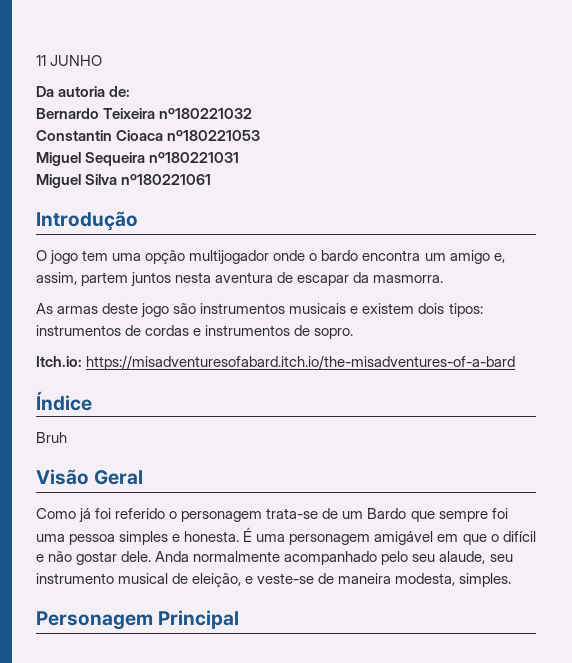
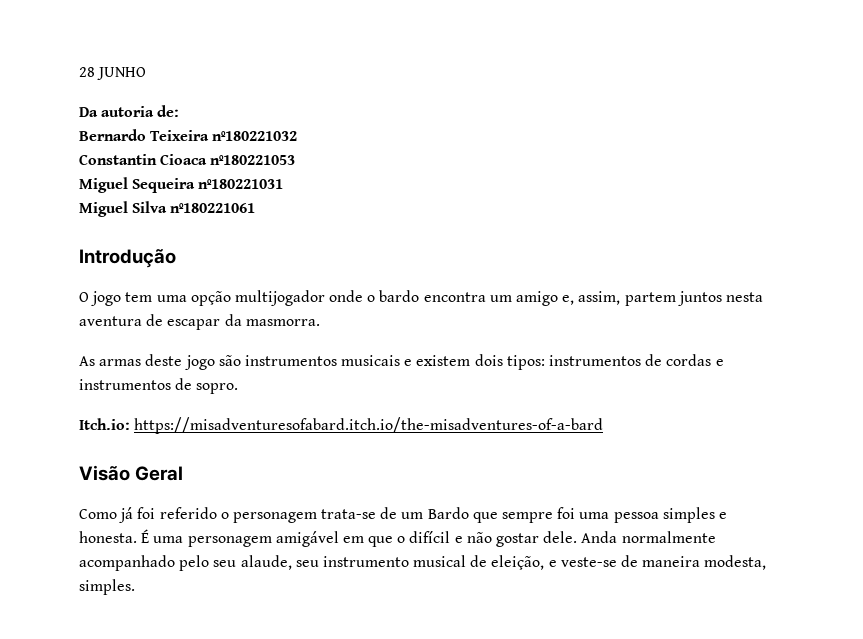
[36,55,46,66] 11 -> [79,67,95,77] 28
[36,391,92,411] [36,432,67,443] // Índice // Bruh -> (604, 425) none
[36,610,240,630] // Personagem Principal -> (135, 587) none

